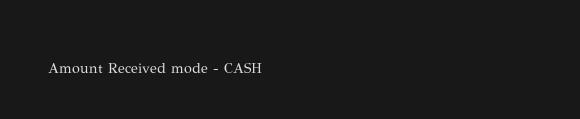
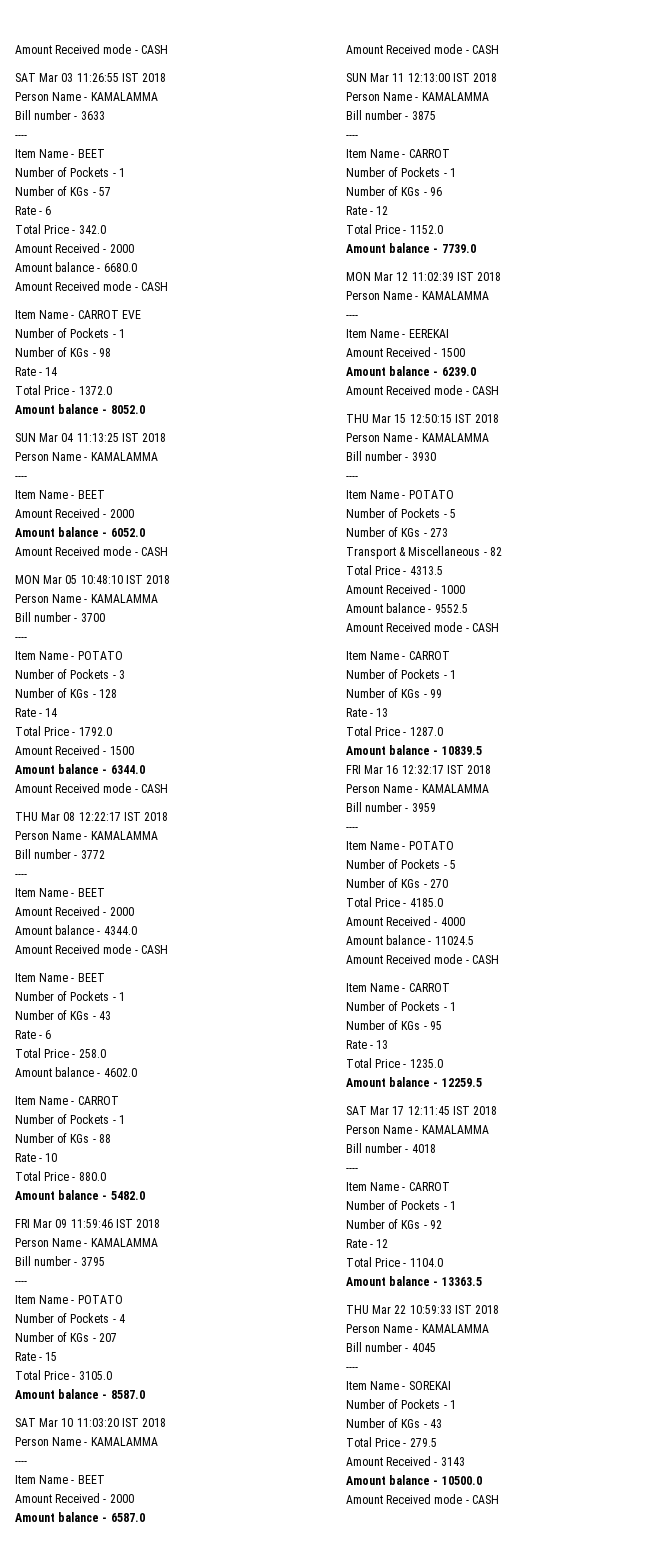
[48,62,262,74] Amount Received mode - CASH -> [15,44,168,54] [15,73,167,82] [15,92,158,101] [15,110,105,120] [15,135,27,139] [15,149,105,158] [15,167,125,177] [15,186,111,196] [15,206,52,215] [15,224,106,234] [15,243,134,253] [15,262,137,272] [15,281,168,291] [15,310,141,319] [15,328,125,338] [15,347,111,357] [15,367,58,376] [15,385,112,395] [15,404,145,414] [15,433,167,442] [15,452,158,461] [15,476,27,480] [15,490,105,499] [15,508,134,518] [15,527,145,537] [15,546,168,556] [15,575,171,584] [15,594,158,603] [15,612,105,622] [15,637,27,641] [15,651,123,660] [15,669,125,679] [15,688,117,698] [15,708,58,717] [15,726,112,736] [15,745,134,755] [15,764,145,774] [15,783,168,793] [15,812,169,821] [15,831,158,840] [15,849,105,859] [15,874,27,878] [15,888,105,897] [15,906,134,916] [15,925,137,935] [15,944,168,954] [15,973,105,982] [15,991,125,1001] [15,1010,111,1020] [15,1030,52,1039] [15,1048,106,1058] [15,1067,137,1077] [15,1096,119,1105] [15,1114,125,1124] [15,1133,111,1143] [15,1153,58,1162] [15,1171,106,1181] [15,1190,145,1200] [15,1219,161,1228] [15,1238,158,1247] [15,1256,105,1266] [15,1281,27,1285] [15,1295,123,1304] [15,1313,125,1323] [15,1332,117,1342] [15,1352,58,1361] [15,1370,112,1380] [15,1389,145,1399] [15,1418,167,1427] [15,1437,158,1446] [15,1461,27,1465] [15,1475,105,1484] [15,1493,134,1503] [15,1512,145,1522] [346,44,499,54] [346,73,498,82] [346,92,489,101] [346,110,436,120] [346,135,358,139] [346,149,450,158] [346,167,456,177] [346,186,442,196] [346,206,389,215] [346,224,443,234] [346,243,476,253] [346,272,502,281] [346,291,489,300] [346,315,358,319] [346,329,449,338] [346,347,465,357] [346,366,476,376] [346,385,499,395] [346,414,500,423] [346,433,489,442] [346,451,436,461] [346,476,358,480] [346,490,454,499] [346,508,456,518] [346,527,448,537] [346,546,502,559] [346,565,443,575] [346,584,465,594] [346,603,468,613] [346,622,499,632] [346,651,450,660] [346,669,456,679] [346,688,442,698] [346,708,389,717] [346,726,443,736] [346,745,482,755] [346,765,492,774] [346,784,489,793] [346,802,436,812] [346,827,358,831] [346,841,454,850] [346,859,456,869] [346,878,448,888] [346,897,443,907] [346,916,465,926] [346,935,474,945] [346,954,499,964] [346,983,450,992] [346,1001,456,1011] [346,1020,442,1030] [346,1040,389,1049] [346,1058,443,1068] [346,1077,482,1087] [346,1106,498,1115] [346,1125,489,1134] [346,1143,436,1153] [346,1168,358,1172] [346,1182,450,1191] [346,1200,456,1210] [346,1219,442,1229] [346,1239,389,1248] [346,1257,443,1267] [346,1276,482,1286] [346,1305,500,1314] [346,1324,489,1333] [346,1342,436,1352] [346,1367,358,1371] [346,1381,451,1390] [346,1399,456,1409] [346,1418,442,1428] [346,1437,437,1447] [346,1456,465,1466] [346,1475,482,1485] [346,1494,499,1504] Amount Received mode - CASH // SAT Mar 03 11:26:55 IST 2018 // Person Name - KAMALAMMA // Bill number - 3633 // ---- // Item Name - BEET // Number of Pockets - 1 // Number of KGs - 57 // Rate - 6 // Total Price - 342.0 // Amount Received - 2000 // Amount balance - 6680.0 // Amount Received mode - CASH // Item Name - CARROT EVE // Number of Pockets - 1 // Number of KGs - 98 // Rate - 14 // Total Price - 1372.0 // Amount balance - 8052.0 // SUN Mar 04 11:13:25 IST 2018 // Person Name - KAMALAMMA // ---- // Item Name - BEET // Amount Received - 2000 // Amount balance - 6052.0 // Amount Received mode - CASH // MON Mar 05 10:48:10 IST 2018 // Person Name - KAMALAMMA // Bill number - 3700 // ---- // Item Name - POTATO // Number of Pockets - 3 // Number of KGs - 128 // Rate - 14 // Total Price - 1792.0 // Amount Received - 1500 // Amount balance - 6344.0 // Amount Received mode - CASH // THU Mar 08 12:22:17 IST 2018 // Person Name - KAMALAMMA // Bill number - 3772 // ---- // Item Name - BEET // Amount Received - 2000 // Amount balance - 4344.0 // Amount Received mode - CASH // Item Name - BEET // Number of Pockets - 1 // Number of KGs - 43 // Rate - 6 // Total Price - 258.0 // Amount balance - 4602.0 // Item Name - CARROT // Number of Pockets - 1 // Number of KGs - 88 // Rate - 10 // Total Price - 880.0 // Amount balance - 5482.0 // FRI Mar 09 11:59:46 IST 2018 // Person Name - KAMALAMMA // Bill number - 3795 // ---- // Item Name - POTATO // Number of Pockets - 4 // Number of KGs - 207 // Rate - 15 // Total Price - 3105.0 // Amount balance - 8587.0 // SAT Mar 10 11:03:20 IST 2018 // Person Name - KAMALAMMA // ---- // Item Name - BEET // Amount Received - 2000 // Amount balance - 6587.0 // Amount Received mode - CASH // SUN Mar 11 12:13:00 IST 2018 // Person Name - KAMALAMMA // Bill number - 3875 // ---- // Item Name - CARROT // Number of Pockets - 1 // Number of KGs - 96 // Rate - 12 // Total Price - 1152.0 // Amount balance - 7739.0 // MON Mar 12 11:02:39 IST 2018 // Person Name - KAMALAMMA // ---- // Item Name - EEREKAI // Amount Received - 1500 // Amount balance - 6239.0 // Amount Received mode - CASH // THU Mar 15 12:50:15 IST 2018 // Person Name - KAMALAMMA // Bill number - 3930 // ---- // Item Name - POTATO // Number of Pockets - 5 // Number of KGs - 273 // Transport & Miscellaneous - 82 // Total Price - 4313.5 // Amount Received - 1000 // Amount balance - 9552.5 // Amount Received mode - CASH // Item Name - CARROT // Number of Pockets - 1 // Number of KGs - 99 // Rate - 13 // Total Price - 1287.0 // Amount balance - 10839.5 // FRI Mar 16 12:32:17 IST 2018 // Person Name - KAMALAMMA // Bill number - 3959 // ---- // Item Name - POTATO // Number of Pockets - 5 // Number of KGs - 270 // Total Price - 4185.0 // Amount Received - 4000 // Amount balance - 11024.5 // Amount Received mode - CASH // Item Name - CARROT // Number of Pockets - 1 // Number of KGs - 95 // Rate - 13 // Total Price - 1235.0 // Amount balance - 12259.5 // SAT Mar 17 12:11:45 IST 2018 // Person Name - KAMALAMMA // Bill number - 4018 // ---- // Item Name - CARROT // Number of Pockets - 1 // Number of KGs - 92 // Rate - 12 // Total Price - 1104.0 // Amount balance - 13363.5 // THU Mar 22 10:59:33 IST 2018 // Person Name - KAMALAMMA // Bill number - 4045 // ---- // Item Name - SOREKAI // Number of Pockets - 1 // Number of KGs - 43 // Total Price - 279.5 // Amount Received - 3143 // Amount balance - 10500.0 // Amount Received mode - CASH

